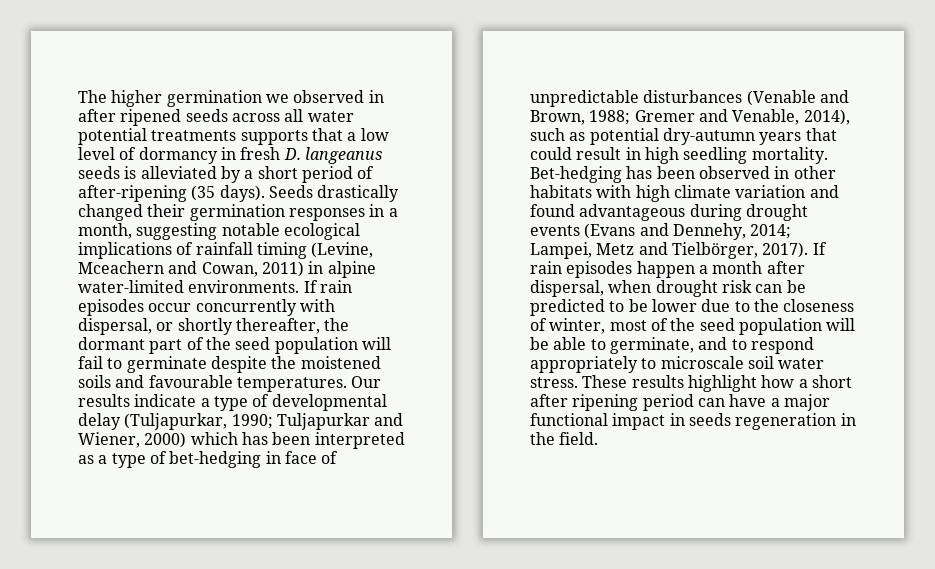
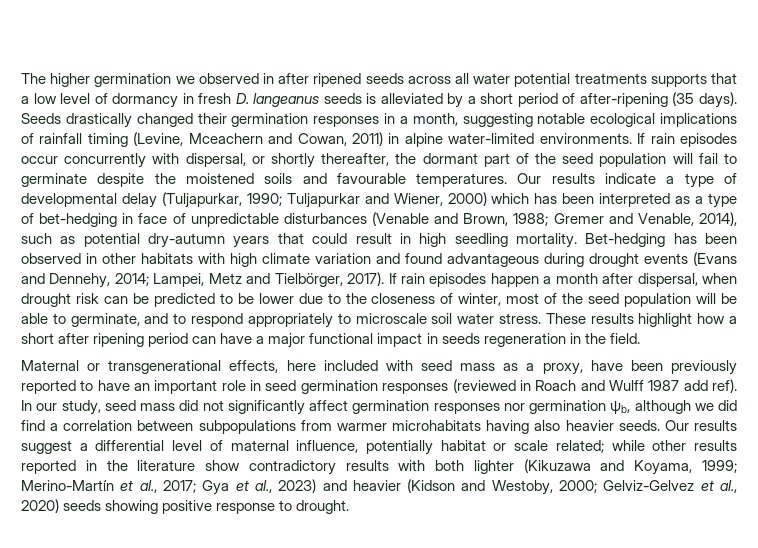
(599, 438) none -> [21,360,737,375] [21,379,738,394] [21,400,737,415] [21,420,738,434] [21,440,737,455] [21,459,737,475] [21,479,737,495] [21,499,350,514] // Maternal or transgenerational effects, here included with seed mass as a proxy, have been previously reported to have an important role in seed germination responses (reviewed in Roach and Wulff 1987 add ref). In our study, seed mass did not significantly affect germination responses nor germination ψb, although we did find a correlation between subpopulations from warmer microhabitats having also heavier seeds. Our results suggest a differential level of maternal influence, potentially habitat or scale related; while other results reported in the literature show contradictory results with both lighter (Kikuzawa and Koyama, 1999; Merino-Martín et al., 2017; Gya et al., 2023) and heavier (Kidson and Westoby, 2000; Gelviz-Gelvez et al., 2020) seeds showing positive response to drought.

